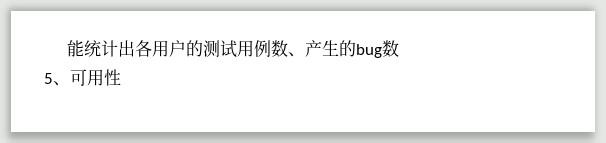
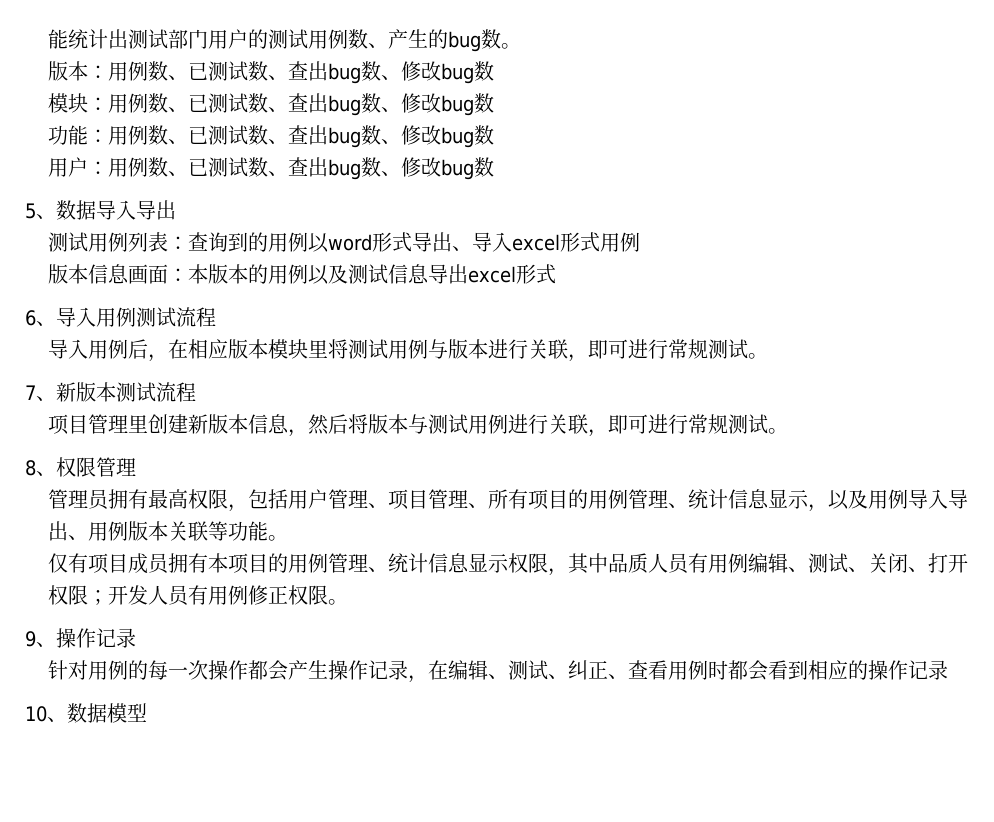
[135,40,153,57] 各 -> [127,29,208,49] 测试部门
[44,69,121,86] // 5、可用性 -> [500,43,521,49] [47,61,494,84] [47,93,494,116] [47,125,494,148] [47,157,494,180] [25,200,176,220] [47,232,640,253] [47,264,556,285] [25,307,216,327] [47,339,768,362] [25,382,196,402] [47,414,788,437] [25,457,136,477] [47,489,968,512] [47,521,288,541] [47,553,968,576] [47,585,348,606] [25,628,136,648] [47,660,948,683] [25,703,147,723] 。 // 版本：用例数、已测试数、查出bug数、修改bug数 // 模块：用例数、已测试数、查出bug数、修改bug数 // 功能：用例数、已测试数、查出bug数、修改bug数 // 用户：用例数、已测试数、查出bug数、修改bug数 // 5、数据导入导出 // 测试用例列表：查询到的用例以word形式导出、导入excel形式用例 // 版本信息画面：本版本的用例以及测试信息导出excel形式 // 6、导入用例测试流程 // 导入用例后，在相应版本模块里将测试用例与版本进行关联，即可进行常规测试。 // 7、新版本测试流程 // 项目管理里创建新版本信息，然后将版本与测试用例进行关联，即可进行常规测试。 // 8、权限管理 // 管理员拥有最高权限，包括用户管理、项目管理、所有项目的用例管理、统计信息显示，以及用例导入导出、用例版本关联等功能。 // 仅有项目成员拥有本项目的用例管理、统计信息显示权限，其中品质人员有用例编辑、测试、关闭、打开权限；开发人员有用例修正权限。 // 9、操作记录 // 针对用例的每一次操作都会产生操作记录，在编辑、测试、纠正、查看用例时都会看到相应的操作记录 // 10、数据模型

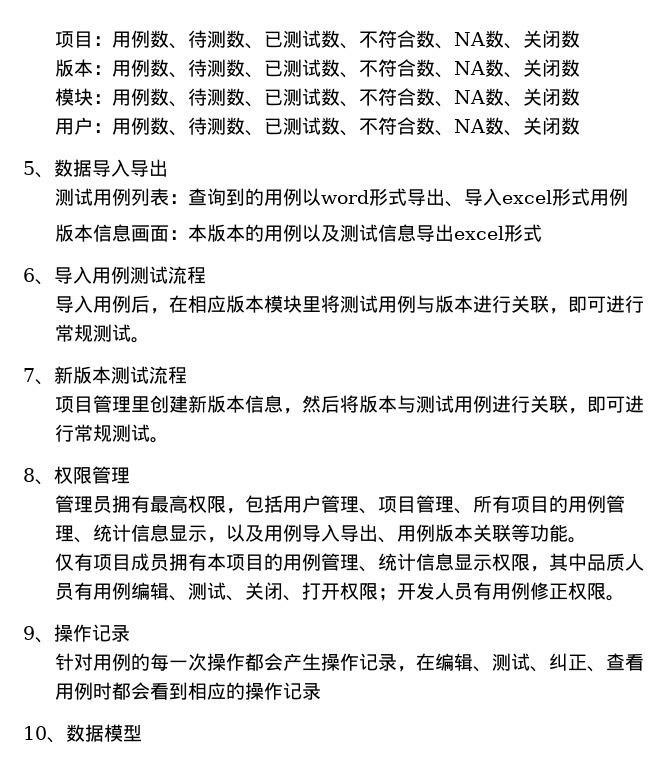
[47,29,521,52] 能统计出测试部门用户的测试用例数、产生的bug数。 -> [55,30,581,49] 项目：用例数、待测数、已测试数、不符合数、NA数、关闭数
[187,61,474,84] 已测试数、查出bug数、修改bug -> [188,59,562,78] 待测数、已测试数、不符合数、NA数、关闭
[187,93,494,116] [47,125,474,148] 已测试数、查出bug数、修改bug数 // 功能：用例数、已测试数、查出bug数、修改bug -> [188,88,562,107] 待测数、已测试数、不符合数、NA数、关闭
[187,157,474,180] 已测试数、查出bug数、修改bug -> [188,117,562,136] 待测数、已测试数、不符合数、NA数、关闭

